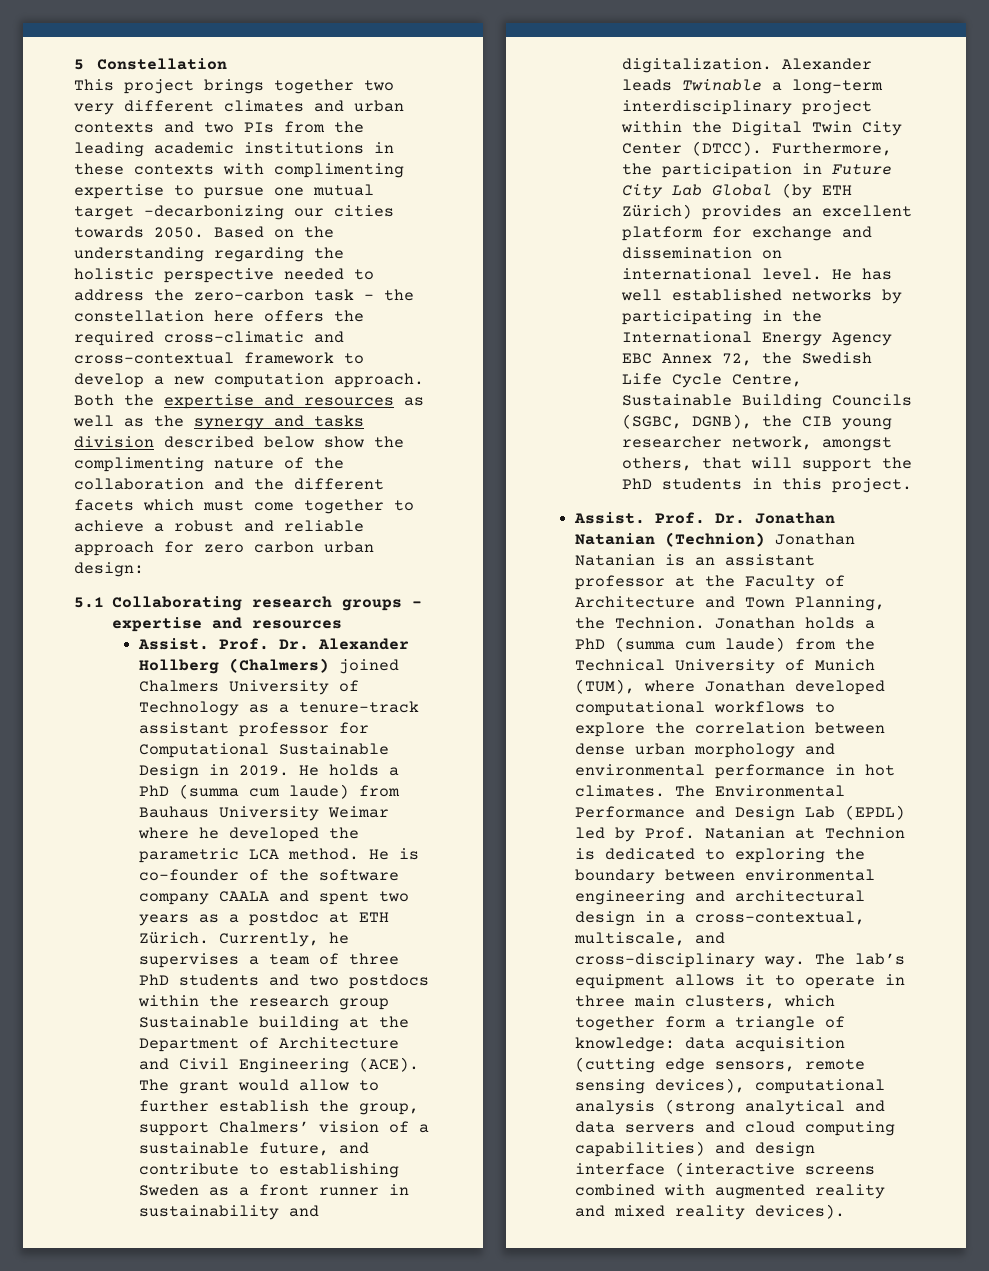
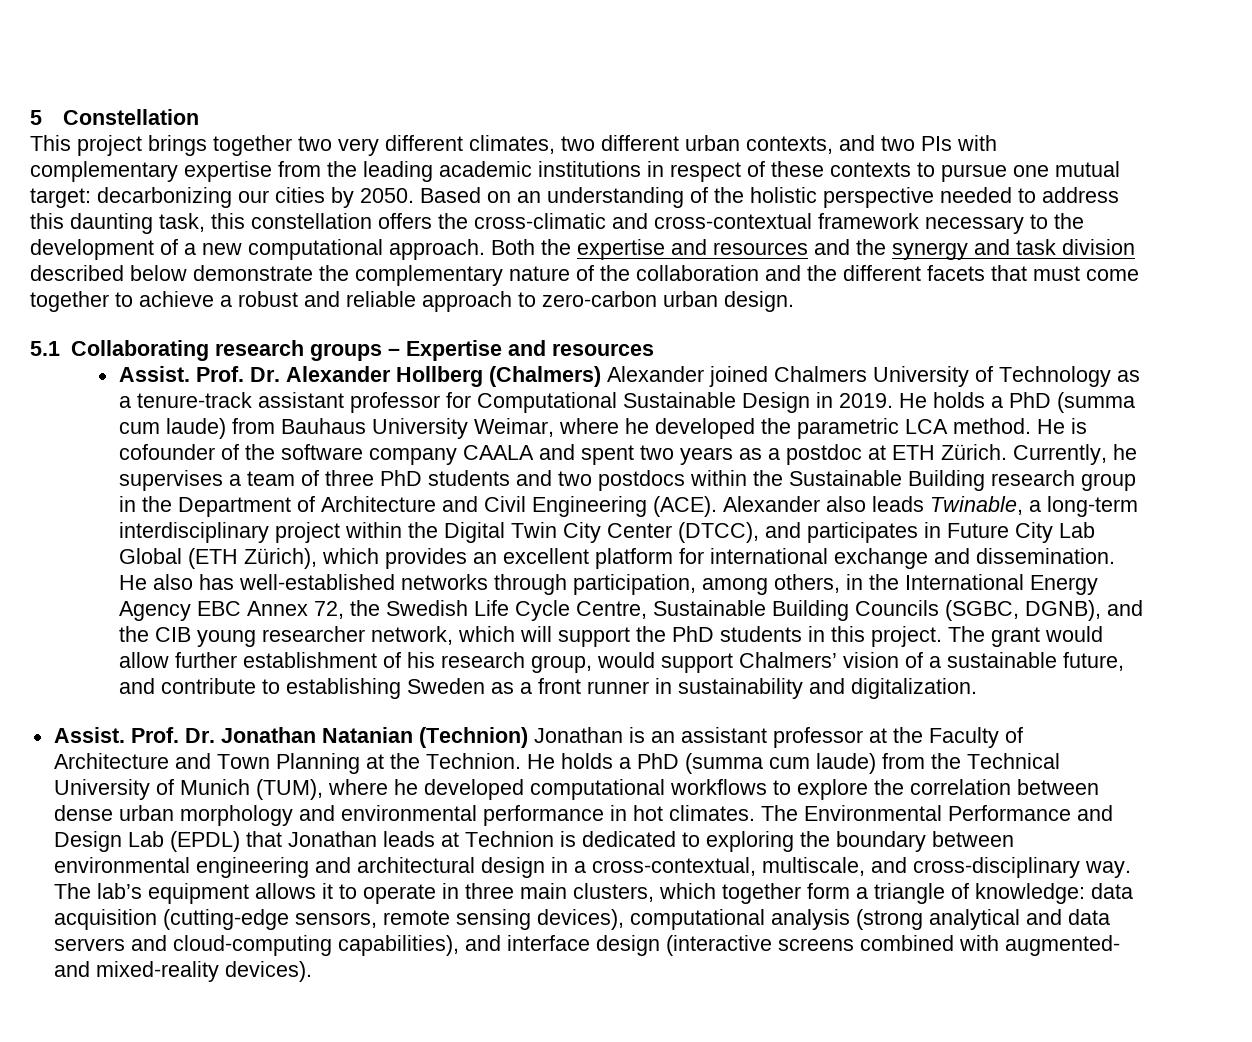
[224,100,404,112] [74,121,274,133] climates and urban contexts and two PIs -> [469,135,997,154] [30,161,272,182] climates, two different urban contexts, and two PIs with complementary expertise
[74,163,404,178] [74,184,164,199] these contexts with complimenting expertise -> [670,161,911,182] respect of these contexts
[74,205,284,220] target -decarbonizing -> [30,187,232,208] target: decarbonizing
[74,226,144,238] towards -> [331,187,354,208] by
[304,226,334,238] [74,247,304,262] the understanding regarding -> [517,187,708,208] an understanding of
[154,289,414,301] [74,310,254,322] the zero-carbon task – the constellation here -> [30,213,372,234] this daunting task, this constellation
[74,331,154,346] required -> (468, 221) none
[344,353,364,364] [74,373,144,388] to develop -> [925,213,1084,234] [30,239,178,260] necessary to the development of
[214,373,324,388] computation -> [248,239,383,260] computational
[404,397,424,406] [73,415,144,427] as well as -> [814,239,850,255] and
[314,415,364,427] tasks -> [1016,239,1056,255] task
[324,436,404,448] [74,457,204,472] show the complimenting -> [193,265,503,286] demonstrate the complementary
[143,499,194,511] which -> [991,265,1027,281] that
[164,541,374,553] [74,562,144,577] for zero carbon urban design: -> [518,291,794,312] to zero-carbon urban design.
[112,617,203,632] expertise -> [405,340,502,361] Expertise
(329, 665) none -> [606,366,704,382] Alexander
[327,806,389,818] Weimar -> [473,418,554,437] Weimar,
[138,869,239,881] co-founder -> [118,444,215,460] cofounder
[248,995,389,1010] [138,1016,369,1031] research group Sustainable building at -> [788,470,1136,491] [118,496,136,512] Sustainable Building research group in
[138,1079,379,1094] [138,1100,419,1115] The grant would allow to further establish the group, -> [722,496,1138,517] [118,522,1095,543] [118,548,1115,569] [118,574,1098,595] [118,600,1143,621] [118,626,1103,647] [118,652,655,673] Alexander also leads Twinable, a long-term interdisciplinary project within the Digital Twin City Center (DTCC), and participates in Future City Lab Global (ETH Zürich), which provides an excellent platform for international exchange and dissemination. He also has well-established networks through participation, among others, in the International Energy Agency EBC Annex 72, the Swedish Life Cycle Centre, Sustainable Building Councils (SGBC, DGNB), and the CIB young researcher network, which will support the PhD students in this project. The grant would allow further establishment of his research group, would
[781,58,872,70] [621,79,883,94] [621,100,872,115] [620,121,902,136] [621,141,892,156] [621,163,892,178] [621,183,852,199] [621,204,912,220] [621,226,872,241] [621,247,782,259] [621,268,892,280] [620,289,902,304] [621,310,822,325] [621,331,892,346] [621,352,872,366] [621,373,802,388] [621,394,912,409] [621,414,892,430] [621,436,892,451] [621,457,912,472] [621,478,912,493] Alexander leads Twinable a long-term interdisciplinary project within the Digital Twin City Center (DTCC). Furthermore, the participation in Future City Lab Global (by ETH Zürich) provides an excellent platform for exchange and dissemination on international level. He has well established networks by participating in the International Energy Agency EBC Annex 72, the Swedish Life Cycle Centre, Sustainable Building Councils (SGBC, DGNB), the CIB young researcher network, amongst others, that will support the PhD students in this project. -> (977, 688) none
[575,554,656,566] Natanian -> (623, 735) none
[795,596,886,611] Planning, -> [275,753,384,774] Planning at
[715,617,796,629] Jonathan -> [526,754,555,769] He
[705,680,786,692] Jonathan -> [393,779,418,795] he
[575,827,786,842] led by Prof. Natanian -> [245,831,435,847] that Jonathan leads
[575,1057,706,1073] (cutting edge -> [162,909,289,930] (cutting-edge
[745,1121,896,1136] [575,1141,816,1157] [575,1162,876,1177] [575,1184,886,1199] [575,1205,746,1220] cloud computing capabilities) and design interface (interactive screens combined with augmented reality and mixed reality -> [172,935,1120,956] [53,961,219,982] cloud-computing capabilities), and interface design (interactive screens combined with augmented- and mixed-reality

